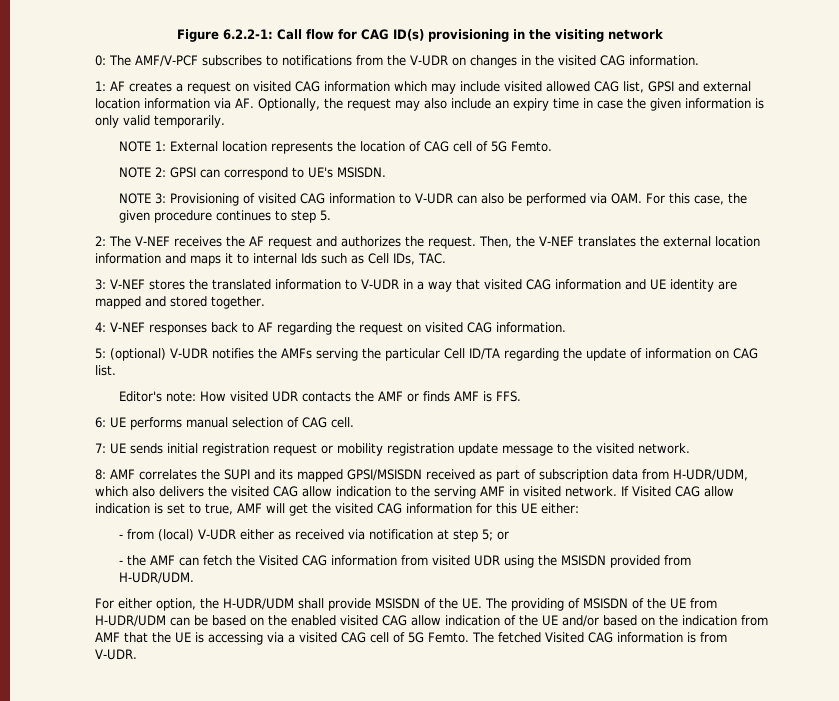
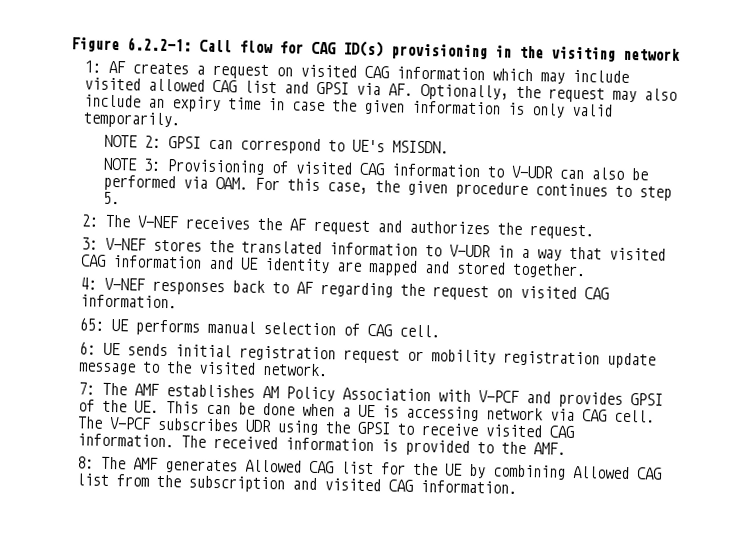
[94,55,699,68] // 0: The AMF/V-PCF subscribes to notifications from the V-UDR on changes in the visited CAG information. -> (681, 54) none
[622,81,751,93] [94,98,210,109] list, GPSI and external location information -> [244,80,350,95] list and GPSI
[118,141,552,154] // NOTE 1: External location represents the location of CAG cell of 5G Femto. -> (181, 120) none
[478,236,760,248] [94,253,446,266] Then, the V-NEF translates the external location information and maps it to internal Ids such as Cell IDs, TAC. -> (595, 232) none
[94,348,758,361] [94,365,116,376] [118,391,521,402] [94,417,106,428] 5: (optional) V-UDR notifies the AMFs serving the particular Cell ID/TA regarding the update of information on CAG list. // Editor's note: How visited UDR contacts the AMF or finds AMF is FFS. // 6: -> [79,317,106,331] 65:
[94,443,106,453] 7: -> [79,341,97,355] 6:
[94,469,748,482] [94,486,734,499] [94,503,579,516] [118,529,509,542] [118,555,691,568] [118,572,194,584] [94,598,717,611] [94,615,768,627] [94,632,727,645] [94,649,137,660] 8: AMF correlates the SUPI and its mapped GPSI/MSISDN received as part of subscription data from H-UDR/UDM, which also delivers the visited CAG allow indication to the serving AMF in visited network. If Visited CAG allow indication is set to true, AMF will get the visited CAG information for this UE either: // - from (local) V-UDR either as received via notification at step 5; or // - the AMF can fetch the Visited CAG information from visited UDR using the MSISDN provided from H-UDR/UDM. // For either option, the H-UDR/UDM shall provide MSISDN of the UE. The providing of MSISDN of the UE from H-UDR/UDM can be based on the enabled visited CAG allow indication of the UE and/or based on the indication from AMF that the UE is accessing via a visited CAG cell of 5G Femto. The fetched Visited CAG information is from V-UDR. -> [78,382,664,408] [78,399,656,423] [77,416,575,438] [77,433,567,456] [77,456,663,480] [76,473,518,494] 7: The AMF establishes AM Policy Association with V-PCF and provides GPSI of the UE. This can be done when a UE is accessing network via CAG cell. The V-PCF subscribes UDR using the GPSI to receive visited CAG information. The received information is provided to the AMF. // 8: The AMF generates Allowed CAG list for the UE by combining Allowed CAG list from the subscription and visited CAG information.

